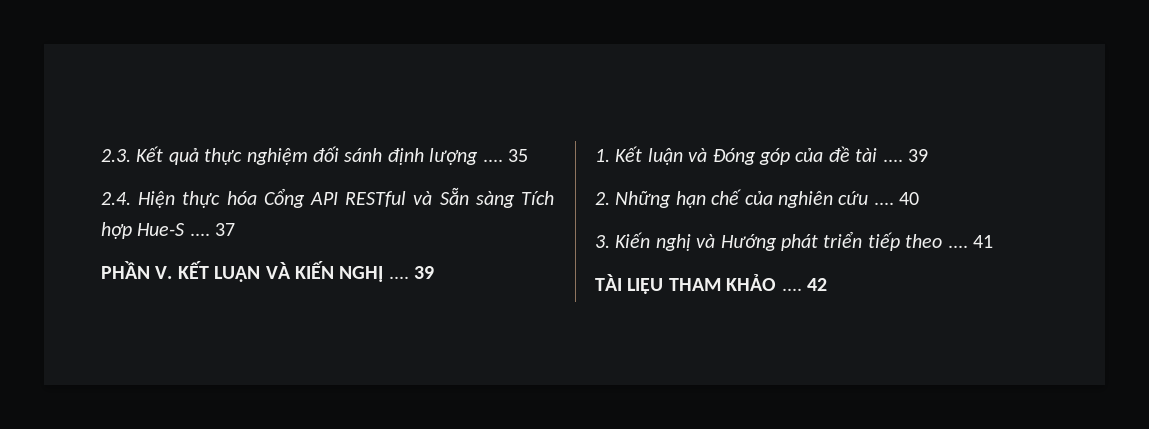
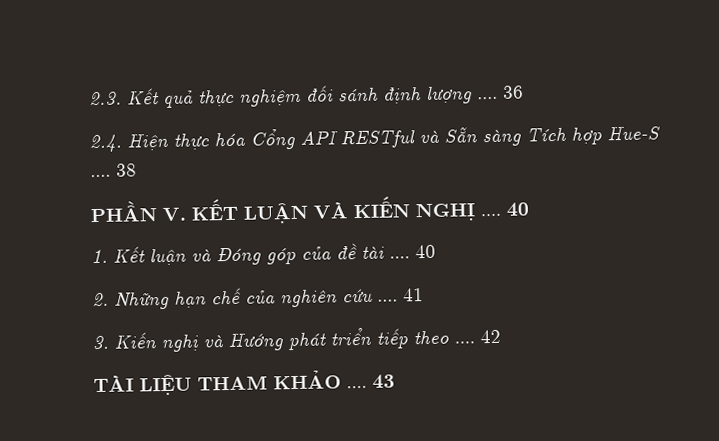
[507,149,528,162] 35 -> [502,85,524,99] 36
[215,223,236,236] 37 -> [116,163,137,177] 38
[414,266,435,279] 39 -> [506,202,529,217] 40
[908,149,928,162] 39 -> [415,244,436,259] 40
[899,192,920,205] 40 -> [403,288,424,302] 41
[973,235,993,248] 41 -> [480,329,501,344] 42
[807,278,827,291] 42 -> [372,374,395,389] 43

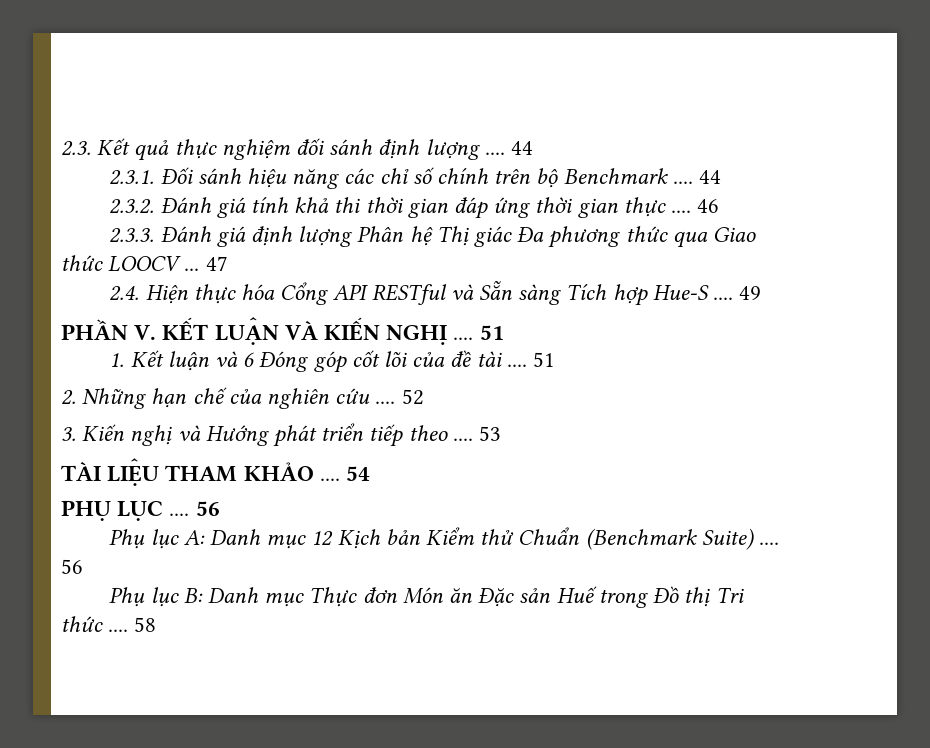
[502,85,524,99] 36 -> [511,141,534,155] [109,167,722,189] [109,197,720,219] [109,226,757,248] [61,255,228,272] 44 // 2.3.1. Đối sánh hiệu năng các chỉ số chính trên bộ Benchmark .... 44 // 2.3.2. Đánh giá tính khả thi thời gian đáp ứng thời gian thực .... 46 // 2.3.3. Đánh giá định lượng Phân hệ Thị giác Đa phương thức qua Giao thức LOOCV ... 47
[116,163,137,177] 38 -> [739,286,762,300] 49
[506,202,529,217] 40 -> [479,325,504,340] 51
(212, 255) none -> [243,352,255,367] 6
(296, 256) none -> [351,350,408,367] cốt lõi
[415,244,436,259] 40 -> [533,352,556,367] 51
[403,288,424,302] 41 -> [401,389,424,405] 52
[480,329,501,344] 42 -> [479,426,502,441] 53
[372,374,395,389] 43 -> [346,466,371,481] [61,500,220,521] [109,527,780,550] [61,559,83,574] [109,586,744,608] [61,616,157,632] 54 // PHỤ LỤC .... 56 // Phụ lục A: Danh mục 12 Kịch bản Kiểm thử Chuẩn (Benchmark Suite) .... 56 // Phụ lục B: Danh mục Thực đơn Món ăn Đặc sản Huế trong Đồ thị Tri thức .... 58

